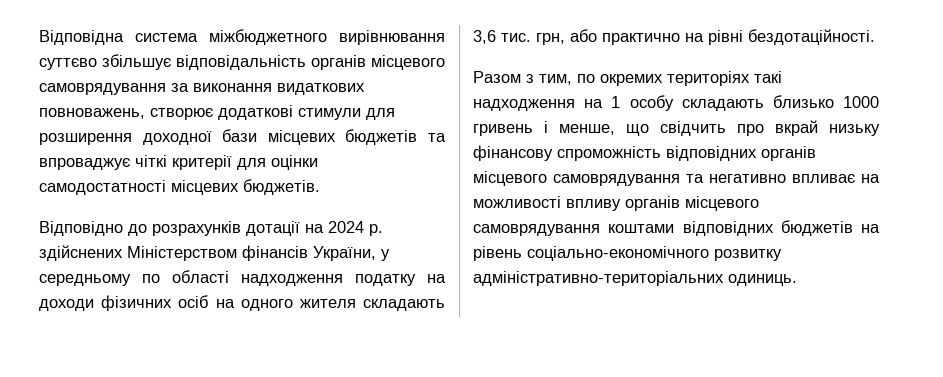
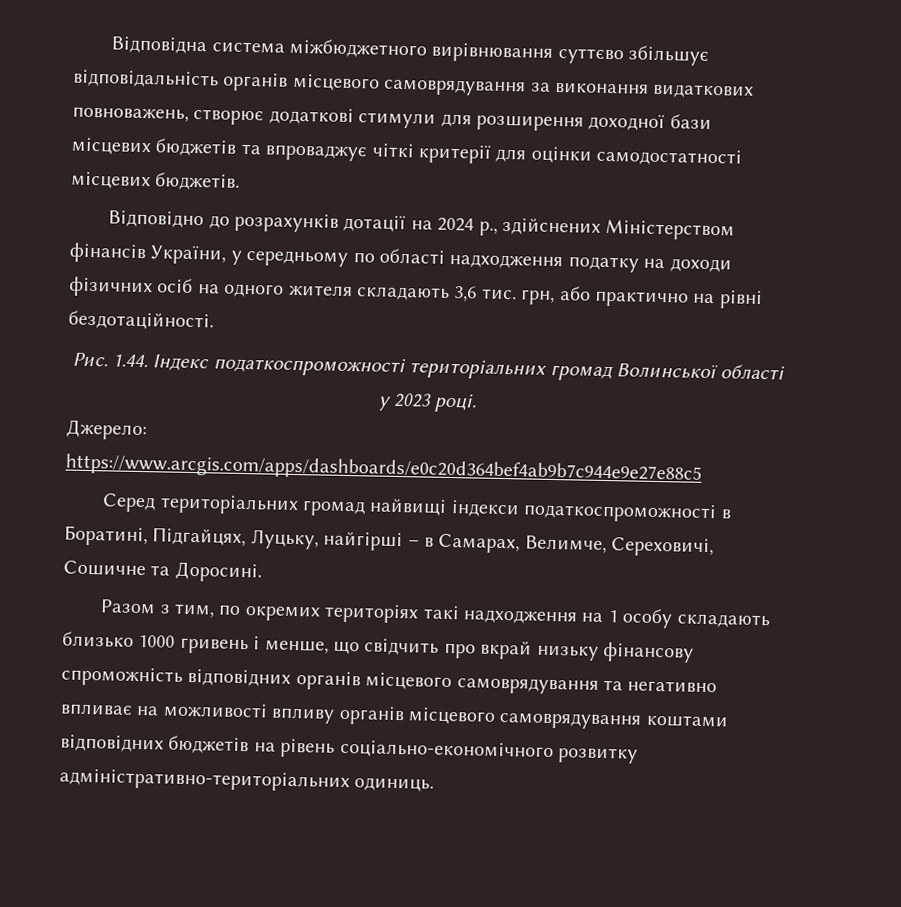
[369,224,383,236] р. -> [478,221,498,236] р.,
(875, 37) none -> [71,352,786,382] [377,392,478,413] [66,419,147,441] [65,453,702,485] [102,493,731,524] [64,525,715,558] [63,560,262,583] // Рис. 1.44. Індекс податкоспроможності територіальних громад Волинської області у 2023 році. // Джерело: https://www.arcgis.com/apps/dashboards/e0c20d364bef4ab9b7c944e9e27e88c5 // Серед територіальних громад найвищі індекси податкоспроможності в Боратині, Підгайцях, Луцьку, найгірші – в Самарах, Велимче, Сереховичі, Сошичне та Доросині.

